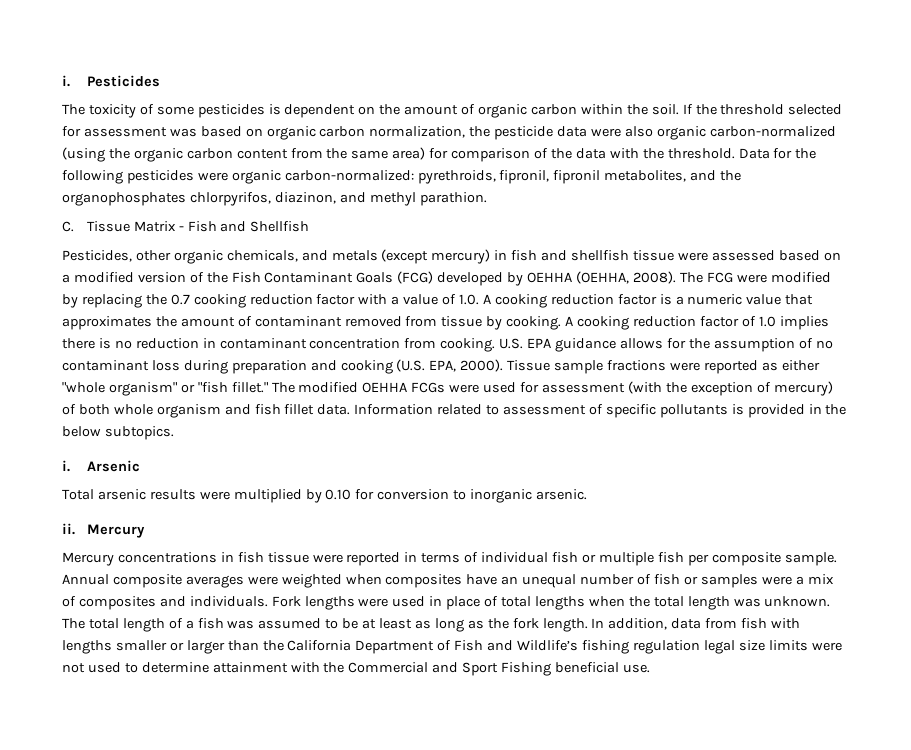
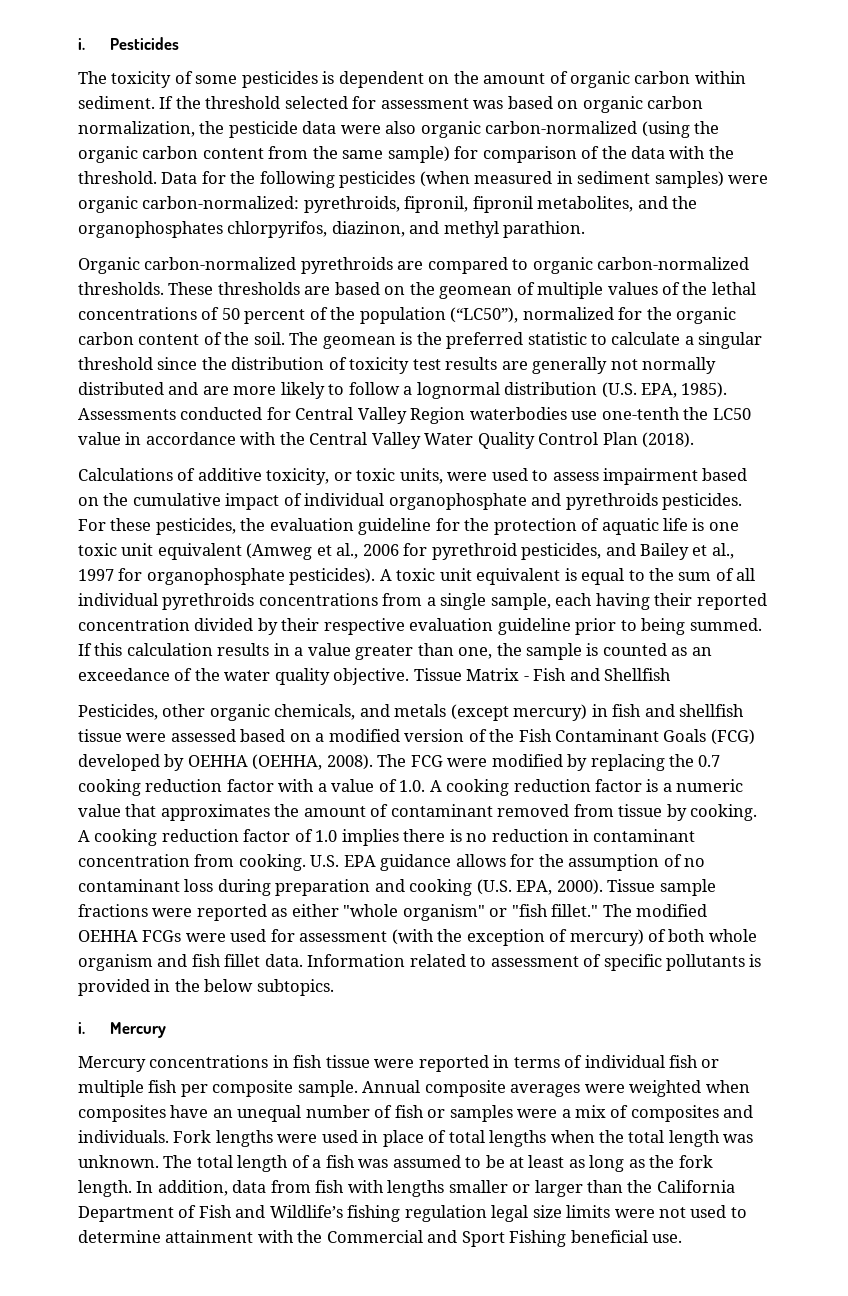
[626,104,679,115] the soil. -> [78,96,155,109] sediment.
[392,147,426,160] area) -> [387,146,450,163] sample)
(194, 177) none -> [419,171,724,188] (when measured in sediment samples)
[62,221,74,232] C. -> [78,257,750,274] [78,282,756,299] [78,307,737,324] [78,332,763,349] [78,357,717,374] [78,382,728,399] [78,407,751,424] [78,432,695,449] [78,468,748,485] [78,493,743,510] [78,518,739,535] [78,543,734,560] [78,568,756,585] [78,593,767,610] [78,618,762,635] [78,643,712,660] [78,668,410,685] Organic carbon-normalized pyrethroids are compared to organic carbon-normalized thresholds. These thresholds are based on the geomean of multiple values of the lethal concentrations of 50 percent of the population (“LC50”), normalized for the organic carbon content of the soil. The geomean is the preferred statistic to calculate a singular threshold since the distribution of toxicity test results are generally not normally distributed and are more likely to follow a lognormal distribution (U.S. EPA, 1985). Assessments conducted for Central Valley Region waterbodies use one-tenth the LC50 value in accordance with the Central Valley Water Quality Control Plan (2018). // Calculations of additive toxicity, or toxic units, were used to assess impairment based on the cumulative impact of individual organophosphate and pyrethroids pesticides. For these pesticides, the evaluation guideline for the protection of aquatic life is one toxic unit equivalent (Amweg et al., 2006 for pyrethroid pesticides, and Bailey et al., 1997 for organophosphate pesticides). A toxic unit equivalent is equal to the sum of all individual pyrethroids concentrations from a single sample, each having their reported concentration divided by their respective evaluation guideline prior to being summed. If this calculation results in a value greater than one, the sample is counted as an exceedance of the water quality objective.
[86,460,140,472] [62,489,588,503] [62,523,75,535] Arsenic // Total arsenic results were multiplied by 0.10 for conversion to inorganic arsenic. // ii. -> (85, 1028) none

